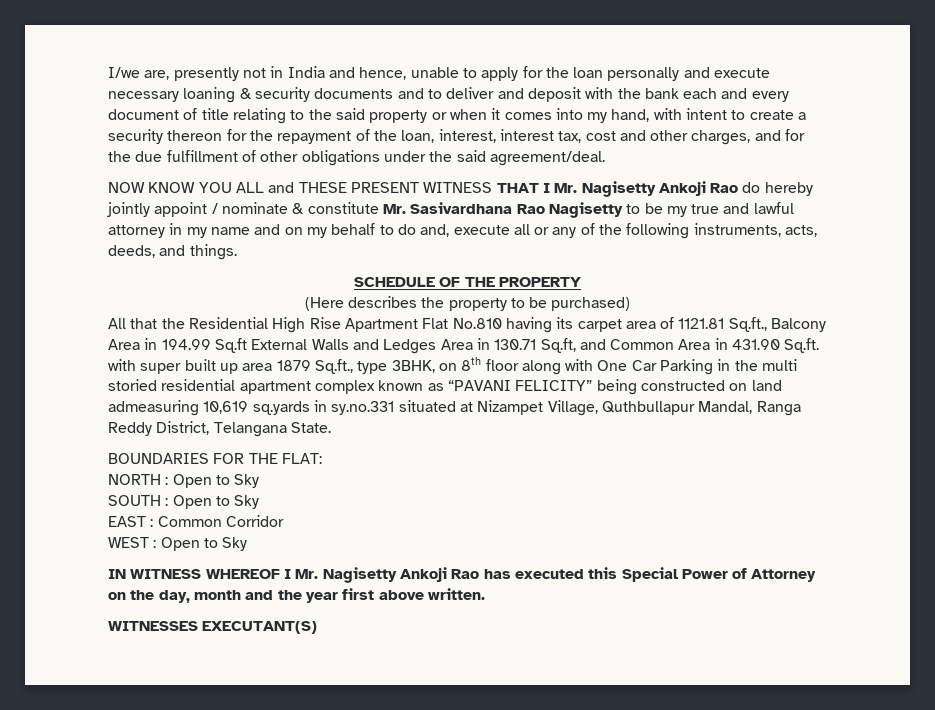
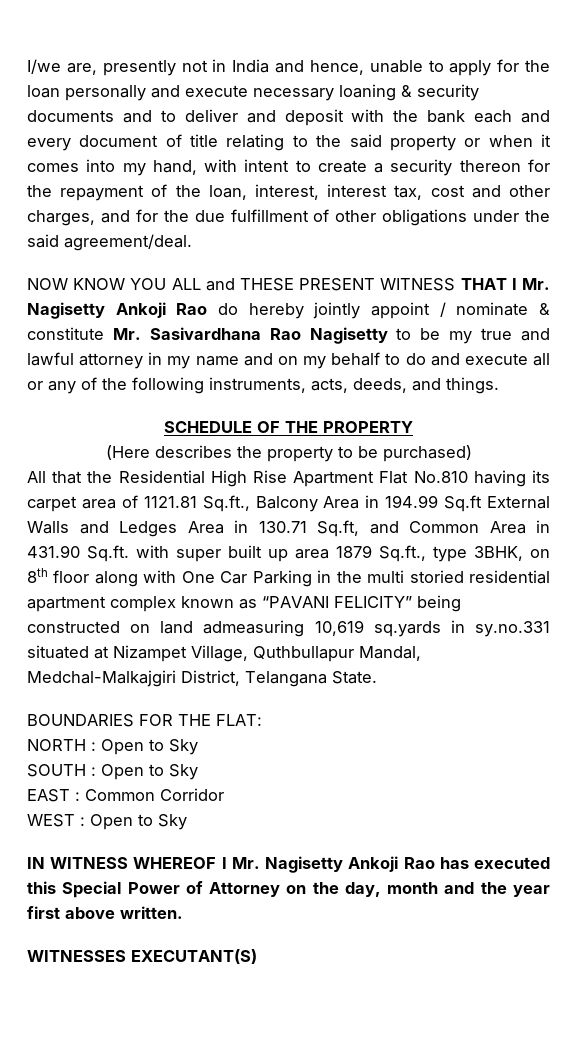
[420,224,450,237] and, -> [430,353,460,366] and
[756,401,801,416] [108,422,152,436] Ranga Reddy -> [27,670,176,687] Medchal-Malkajgiri

